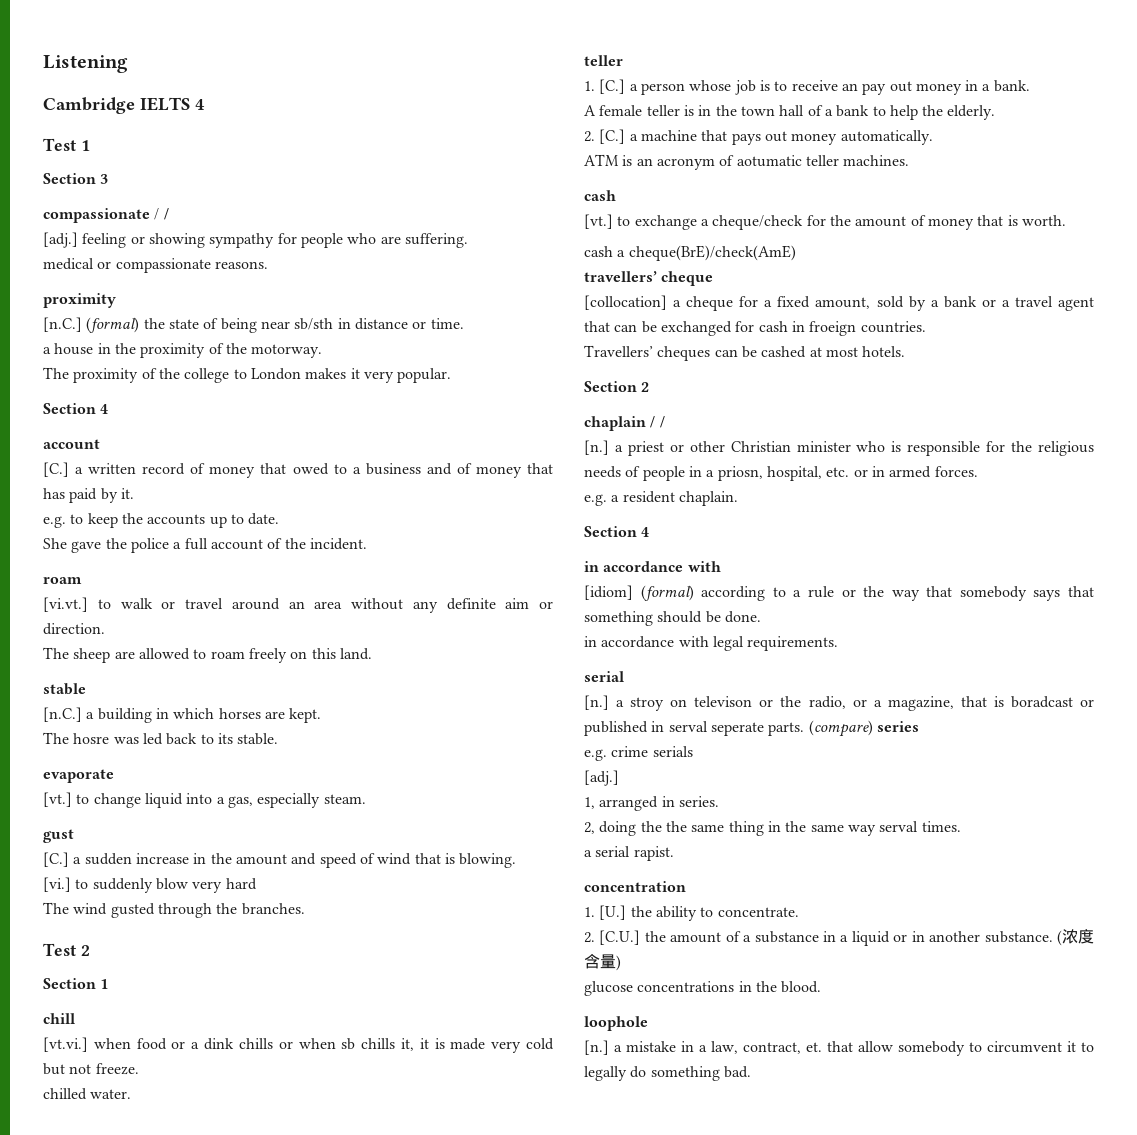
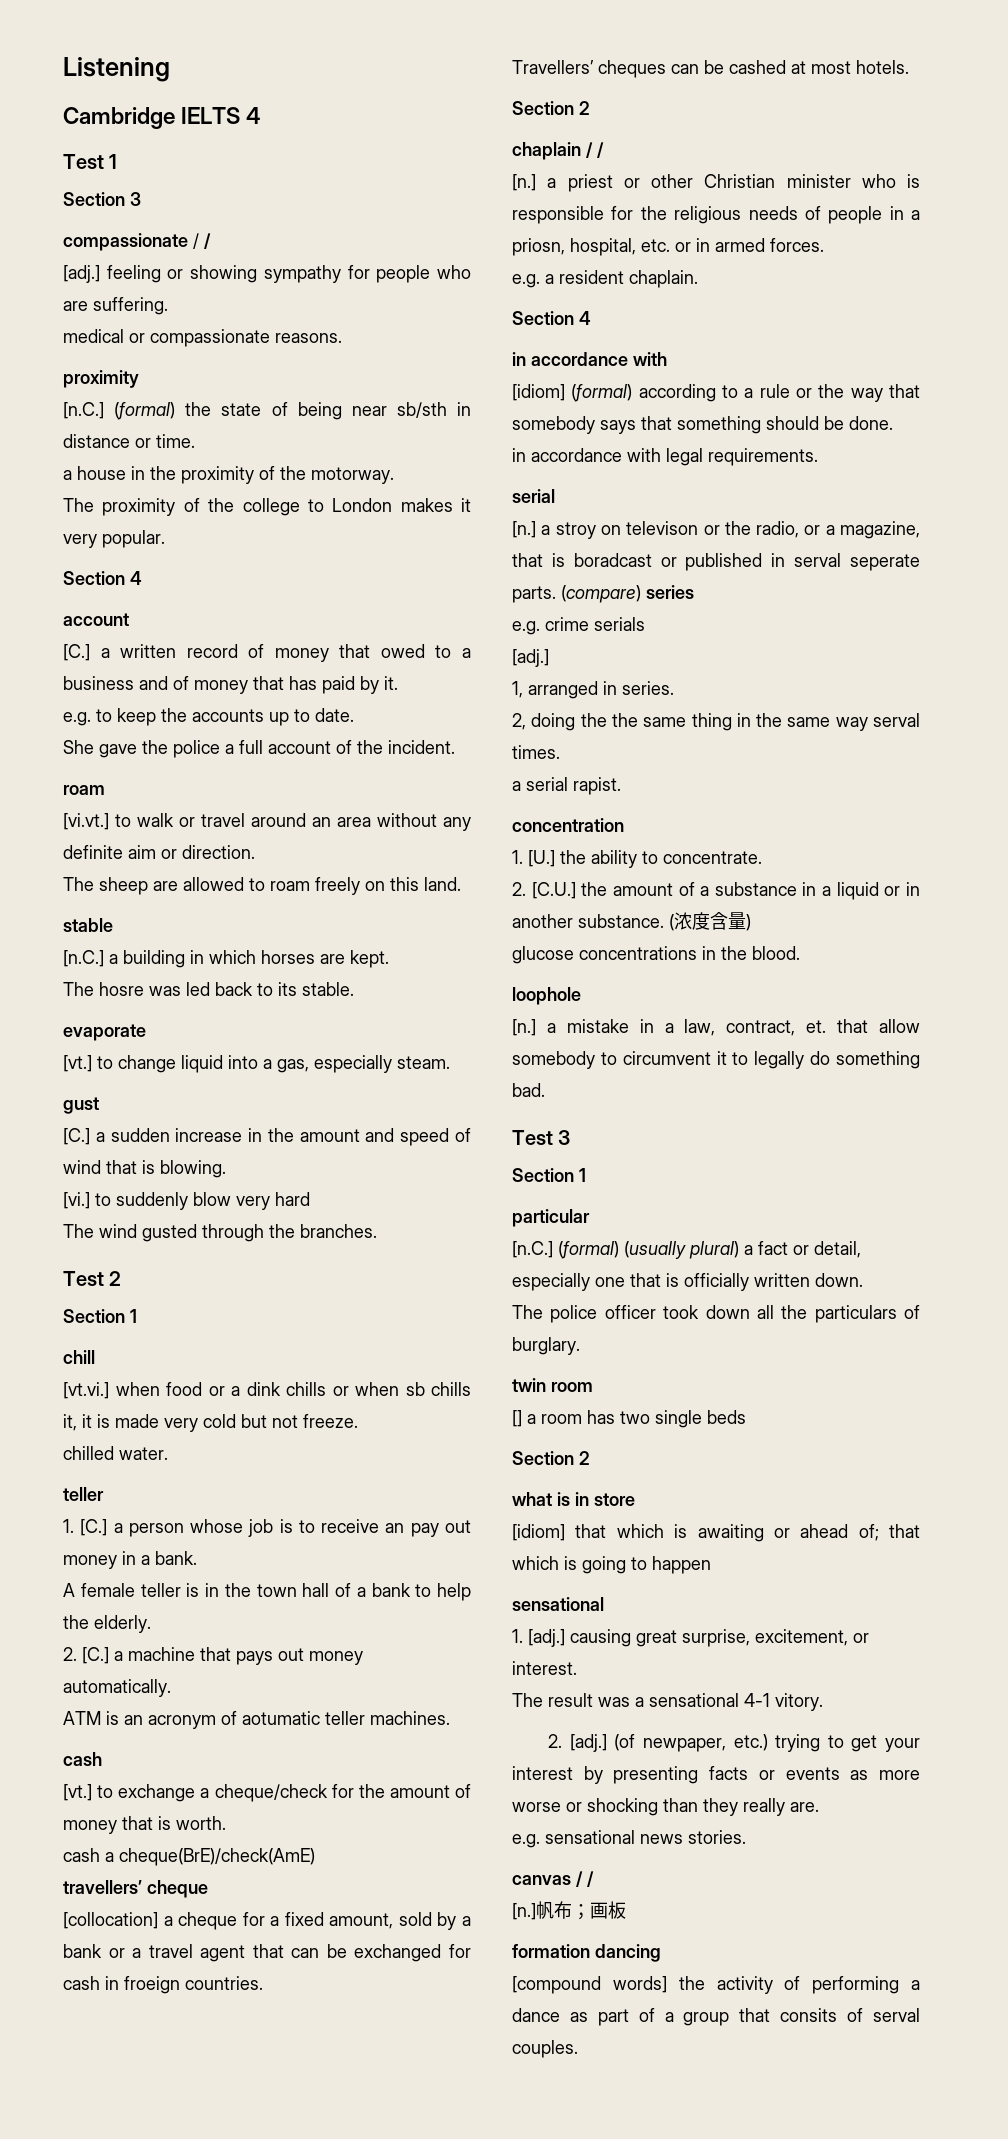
(751, 1072) none -> [512,1130,571,1145] [512,1168,586,1182] [512,1209,590,1227] [512,1241,861,1259] [512,1273,863,1291] [512,1305,920,1323] [512,1337,580,1355] [512,1378,593,1392] [512,1410,746,1428] [512,1451,590,1465] [512,1492,635,1506] [512,1524,920,1542] [512,1556,711,1574] [512,1597,604,1611] [512,1629,869,1647] [512,1661,577,1675] [512,1693,823,1711] [547,1734,920,1752] [512,1766,920,1784] [512,1798,819,1816] [512,1830,746,1848] [512,1871,594,1887] [512,1901,626,1920] [512,1944,661,1962] [512,1976,920,1994] [512,2008,920,2026] [512,2040,578,2058] // Test 3 // Section 1 // particular // [n.C.] (formal) (usually plural) a fact or detail, especially one that is officially written down. // The police officer took down all the particulars of burglary. // twin room // [] a room has two single beds // Section 2 // what is in store // [idiom] that which is awaiting or ahead of; that which is going to happen // sensational // 1. [adj.] causing great surprise, excitement, or interest. // The result was a sensational 4-1 vitory. // 2. [adj.] (of newpaper, etc.) trying to get your interest by presenting facts or events as more worse or shocking than they really are. // e.g. sensational news stories. // canvas / / // [n.]帆布；画板 // formation dancing // [compound words] the activity of performing a dance as part of a group that consits of serval couples.

